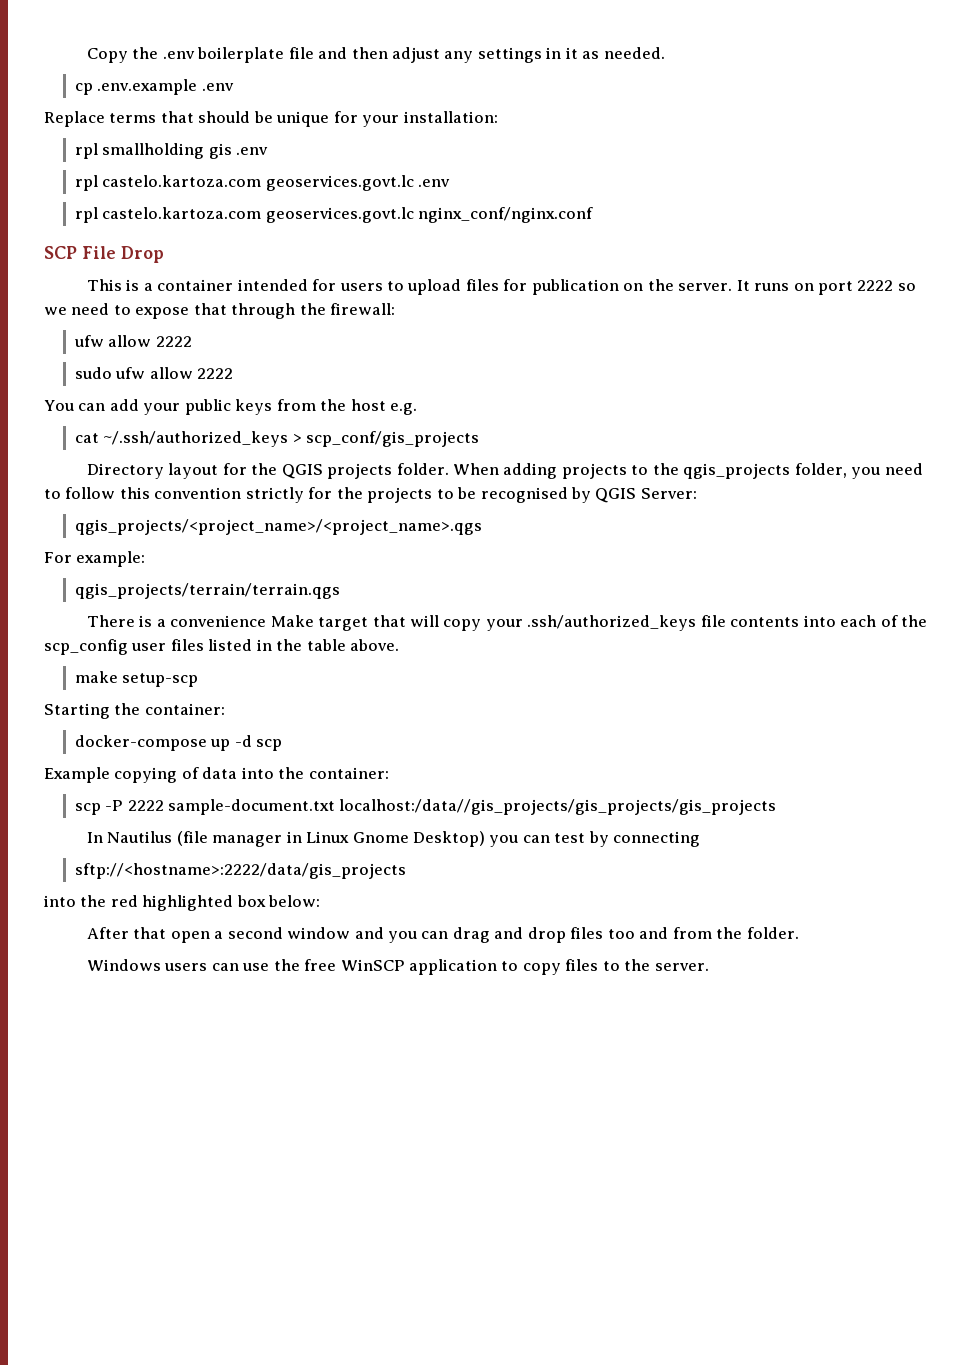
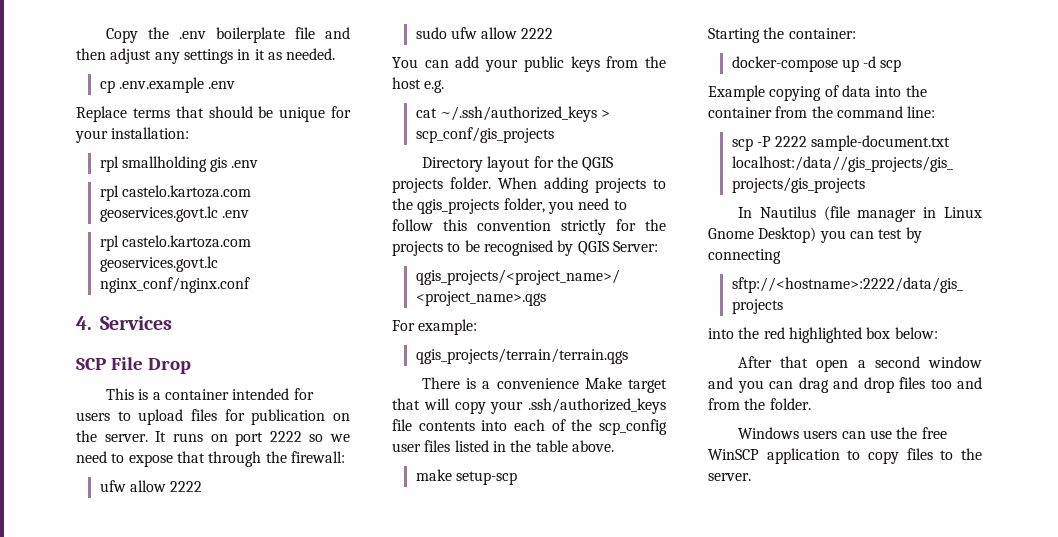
(593, 215) none -> [76,316,172,330] // 4. Services
[308,767,389,779] container: -> [708,106,936,118] container from the command line:

